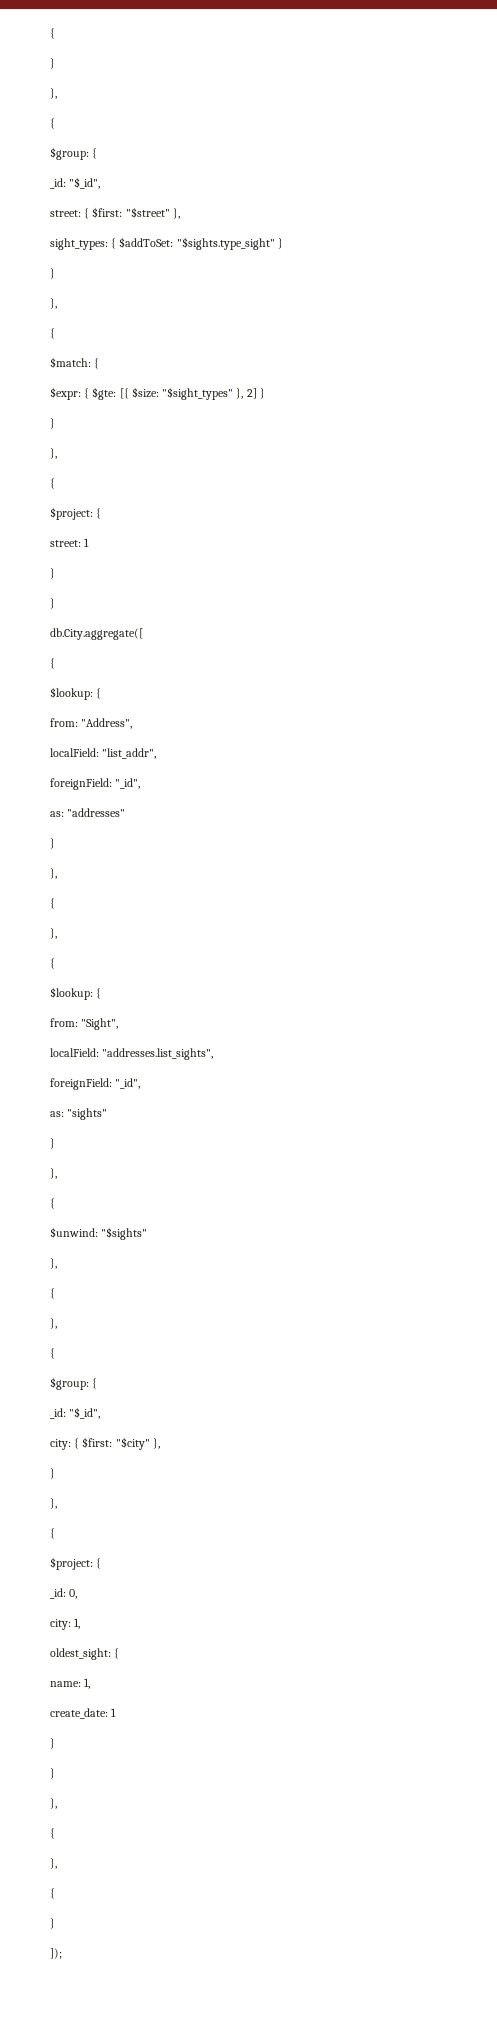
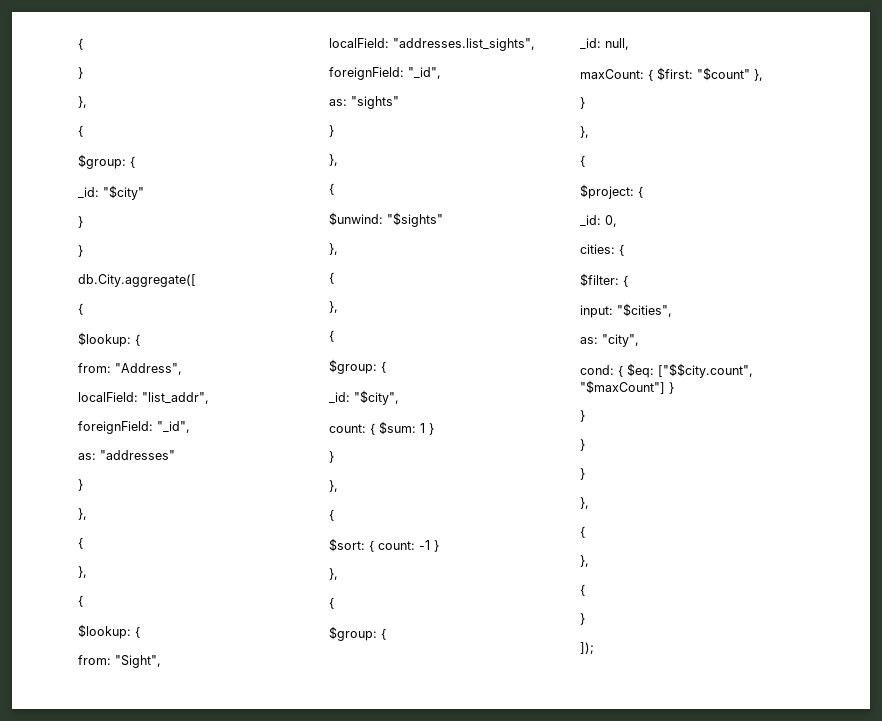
[69,177,101,189] [50,207,180,219] [50,237,283,250] [50,268,55,279] [50,298,57,309] [50,328,55,339] [50,357,100,369] [50,387,265,400] [50,418,55,429] [50,448,57,459] [50,478,55,489] [50,507,102,520] [50,538,90,547] "$_id", // street: { $first: "$street" }, // sight_types: { $addToSet: "$sights.type_sight" } // } // }, // { // $match: { // $expr: { $gte: [{ $size: "$sight_types" }, 2] } // } // }, // { // $project: { // street: 1 -> [103,185,144,200] "$city"
[69,1407,101,1419] [50,1437,150,1450] "$_id", // city: { $first: "$city" -> [354,390,399,405] [329,421,434,435] [329,451,334,463] [329,480,338,492] [329,509,334,521] [329,538,439,552] [329,568,338,580] [329,597,334,609] [329,626,386,641] [580,38,629,50] [580,67,750,81] "$city", // count: { $sum: 1 } // } // }, // { // $sort: { count: -1 } // }, // { // $group: { // _id: null, // maxCount: { $first: "$count"
[50,1618,81,1630] [50,1648,120,1660] [50,1678,91,1689] [50,1708,117,1719] city: 1, // oldest_sight: { // name: 1, // create_date: 1 -> [580,244,624,256] [580,273,628,287] [580,303,672,318] [580,334,639,347] [580,363,753,378] [580,380,674,394] [580,410,585,422] cities: { // $filter: { // input: "$cities", // as: "city", // cond: { $eq: ["$$city.count", "$maxCount"] } // }

